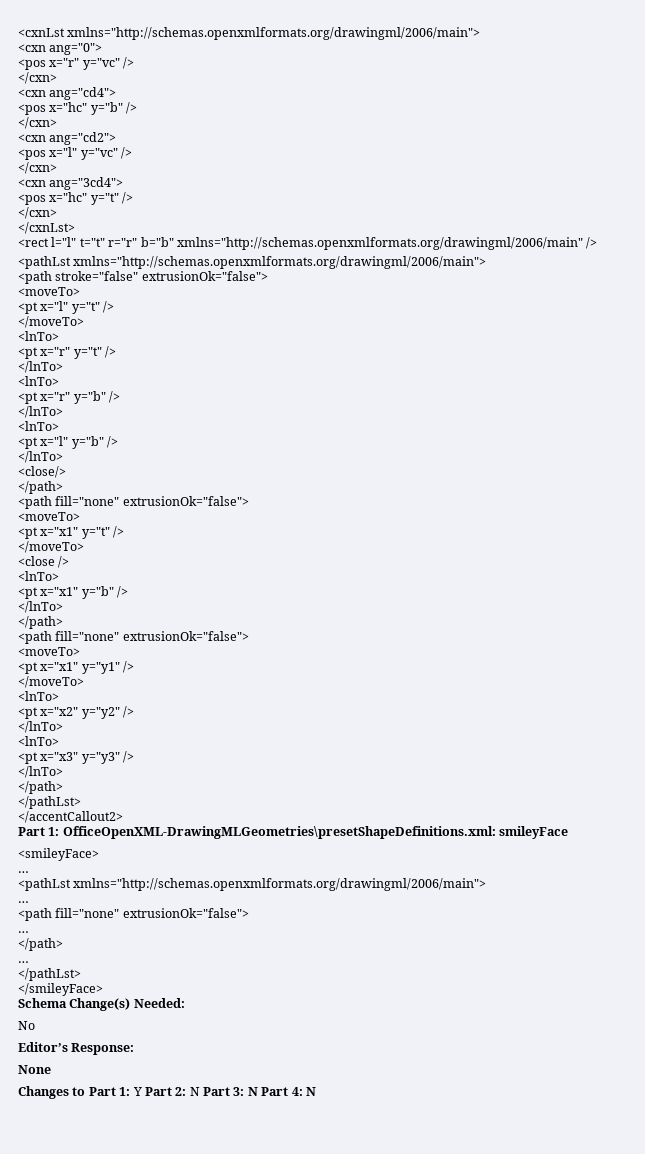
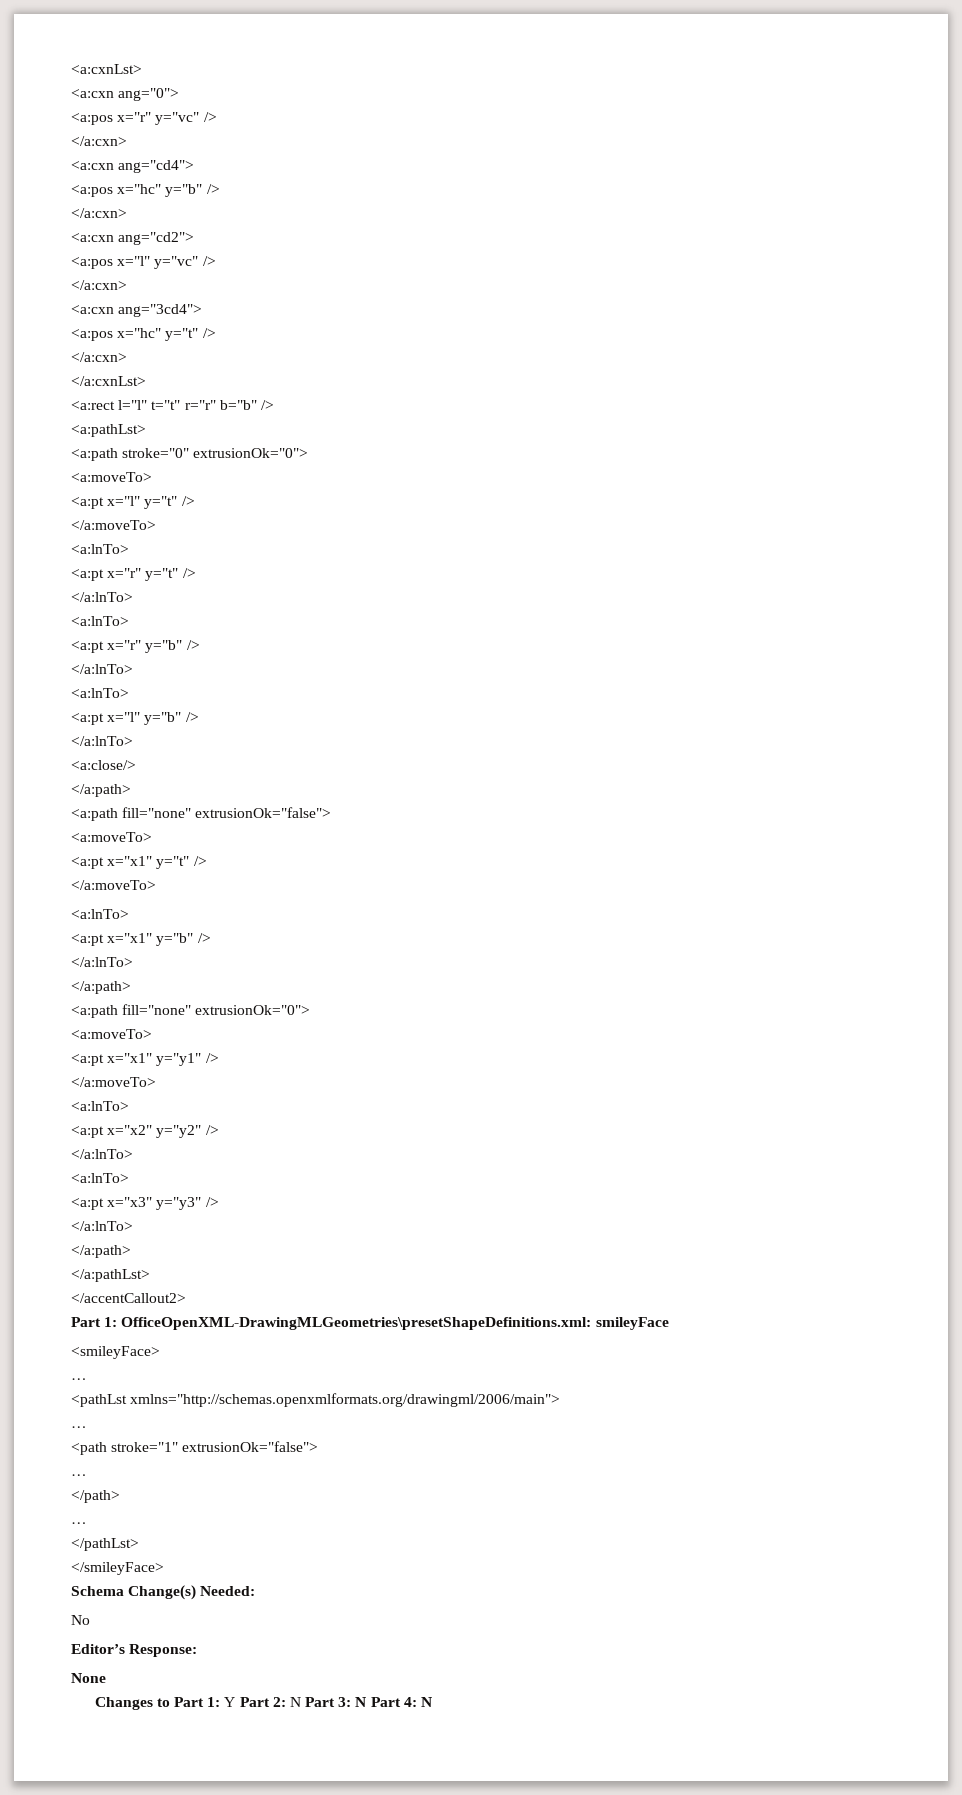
[18,27,481,40] [18,44,46,52] <cxnLst xmlns="http://schemas.openxmlformats.org/drawingml/2006/main"> // <cxn -> [71,64,142,74] [71,89,114,98] <a:cxnLst> // <a:cxn
[18,59,46,70] <pos -> [71,113,113,125] <a:pos
[18,72,57,84] [18,89,46,97] </cxn> // <cxn -> [71,136,127,146] [71,161,114,170] </a:cxn> // <a:cxn
[18,104,46,115] <pos -> [71,185,113,197] <a:pos
[18,117,57,129] [18,134,46,142] </cxn> // <cxn -> [71,208,127,218] [71,233,114,242] </a:cxn> // <a:cxn
[18,149,46,160] <pos -> [71,257,113,269] <a:pos
[18,162,57,174] [18,179,46,187] </cxn> // <cxn -> [71,280,127,290] [71,305,114,314] </a:cxn> // <a:cxn
[18,194,46,205] <pos -> [71,329,113,341] <a:pos
[18,207,57,219] [18,222,75,234] [18,238,49,247] </cxn> // </cxnLst> // <rect -> [71,352,127,362] [71,376,146,386] [71,401,115,410] </a:cxn> // </a:cxnLst> // <a:rect
[176,237,598,250] [18,256,487,269] [18,271,268,284] [18,287,80,296] [18,302,38,314] xmlns="http://schemas.openxmlformats.org/drawingml/2006/main" /> // <pathLst xmlns="http://schemas.openxmlformats.org/drawingml/2006/main"> // <path stroke="false" extrusionOk="false"> // <moveTo> // <pt -> [260,400,274,410] [71,424,146,437] [71,448,309,461] [71,472,152,482] [71,497,104,509] /> // <a:pathLst> // <a:path stroke="0" extrusionOk="0"> // <a:moveTo> // <a:pt
[18,316,84,328] [18,331,59,341] [18,347,38,359] </moveTo> // <lnTo> // <pt -> [71,520,156,530] [71,544,129,554] [71,569,104,581] </a:moveTo> // <a:lnTo> // <a:pt
[18,361,63,373] [18,376,59,386] [18,392,38,404] </lnTo> // <lnTo> // <pt -> [71,592,133,602] [71,616,129,626] [71,641,104,653] </a:lnTo> // <a:lnTo> // <a:pt
[18,406,63,418] [18,421,59,431] [18,437,38,449] </lnTo> // <lnTo> // <pt -> [71,664,133,674] [71,688,129,698] [71,713,104,725] </a:lnTo> // <a:lnTo> // <a:pt
[18,451,63,463] [18,466,66,478] [18,481,63,494] [18,496,249,509] [18,512,80,521] [18,527,38,539] </lnTo> // <close/> // </path> // <path fill="none" extrusionOk="false"> // <moveTo> // <pt -> [71,736,133,746] [71,760,136,770] [71,784,131,797] [71,807,332,821] [71,832,152,842] [71,857,104,869] </a:lnTo> // <a:close/> // </a:path> // <a:path fill="none" extrusionOk="false"> // <a:moveTo> // <a:pt
[18,541,84,553] [18,556,70,568] [18,571,59,581] [18,586,129,599] [18,601,63,613] [18,616,63,629] [18,631,249,644] [18,647,80,656] [18,662,38,674] </moveTo> // <close /> // <lnTo> // <pt x="x1" y="b" /> // </lnTo> // </path> // <path fill="none" extrusionOk="false"> // <moveTo> // <pt -> [71,880,156,890] [71,909,129,919] [71,933,211,946] [71,957,133,967] [71,981,131,994] [71,1004,311,1018] [71,1029,152,1039] [71,1054,104,1066] </a:moveTo> // <a:lnTo> // <a:pt x="x1" y="b" /> // </a:lnTo> // </a:path> // <a:path fill="none" extrusionOk="0"> // <a:moveTo> // <a:pt
[18,676,84,688] [18,691,59,701] [18,707,38,719] </moveTo> // <lnTo> // <pt -> [71,1077,156,1087] [71,1101,129,1111] [71,1126,104,1138] </a:moveTo> // <a:lnTo> // <a:pt
[18,721,63,733] [18,736,59,746] [18,752,38,764] </lnTo> // <lnTo> // <pt -> [71,1149,133,1159] [71,1173,129,1183] [71,1198,104,1210] </a:lnTo> // <a:lnTo> // <a:pt
[18,766,63,778] [18,781,63,794] [18,796,81,809] </lnTo> // </path> // </pathLst> -> [71,1221,133,1231] [71,1245,131,1258] [71,1269,150,1282] </a:lnTo> // </a:path> // </a:pathLst>
[55,908,120,918] fill="none" -> [111,1442,179,1452] stroke="1"

